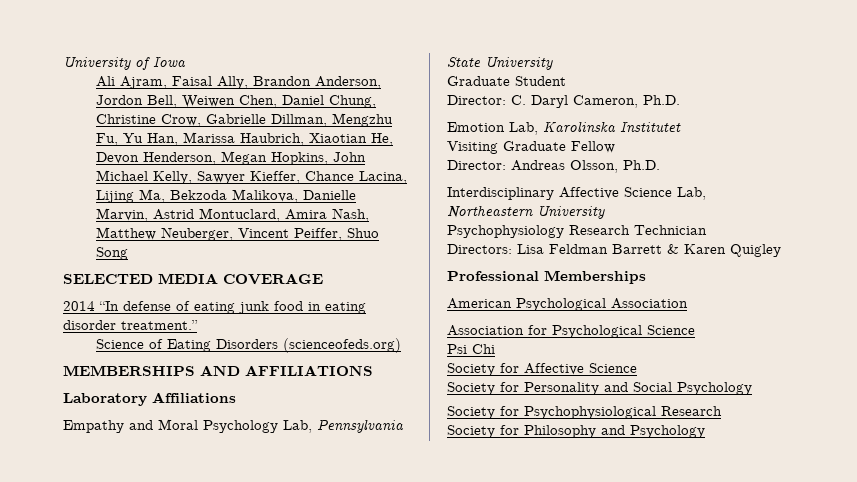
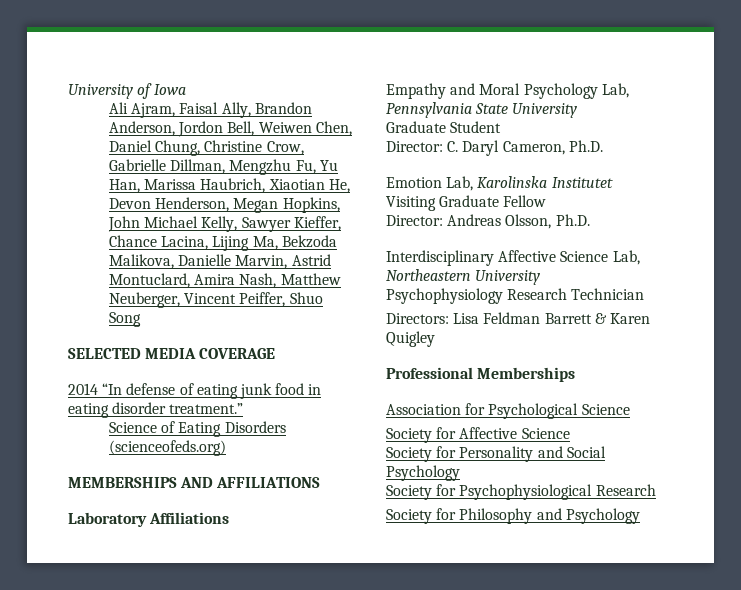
[447,298,688,311] // American Psychological Association -> (576, 374) none
[447,344,495,354] // Psi Chi -> (630, 409) none

